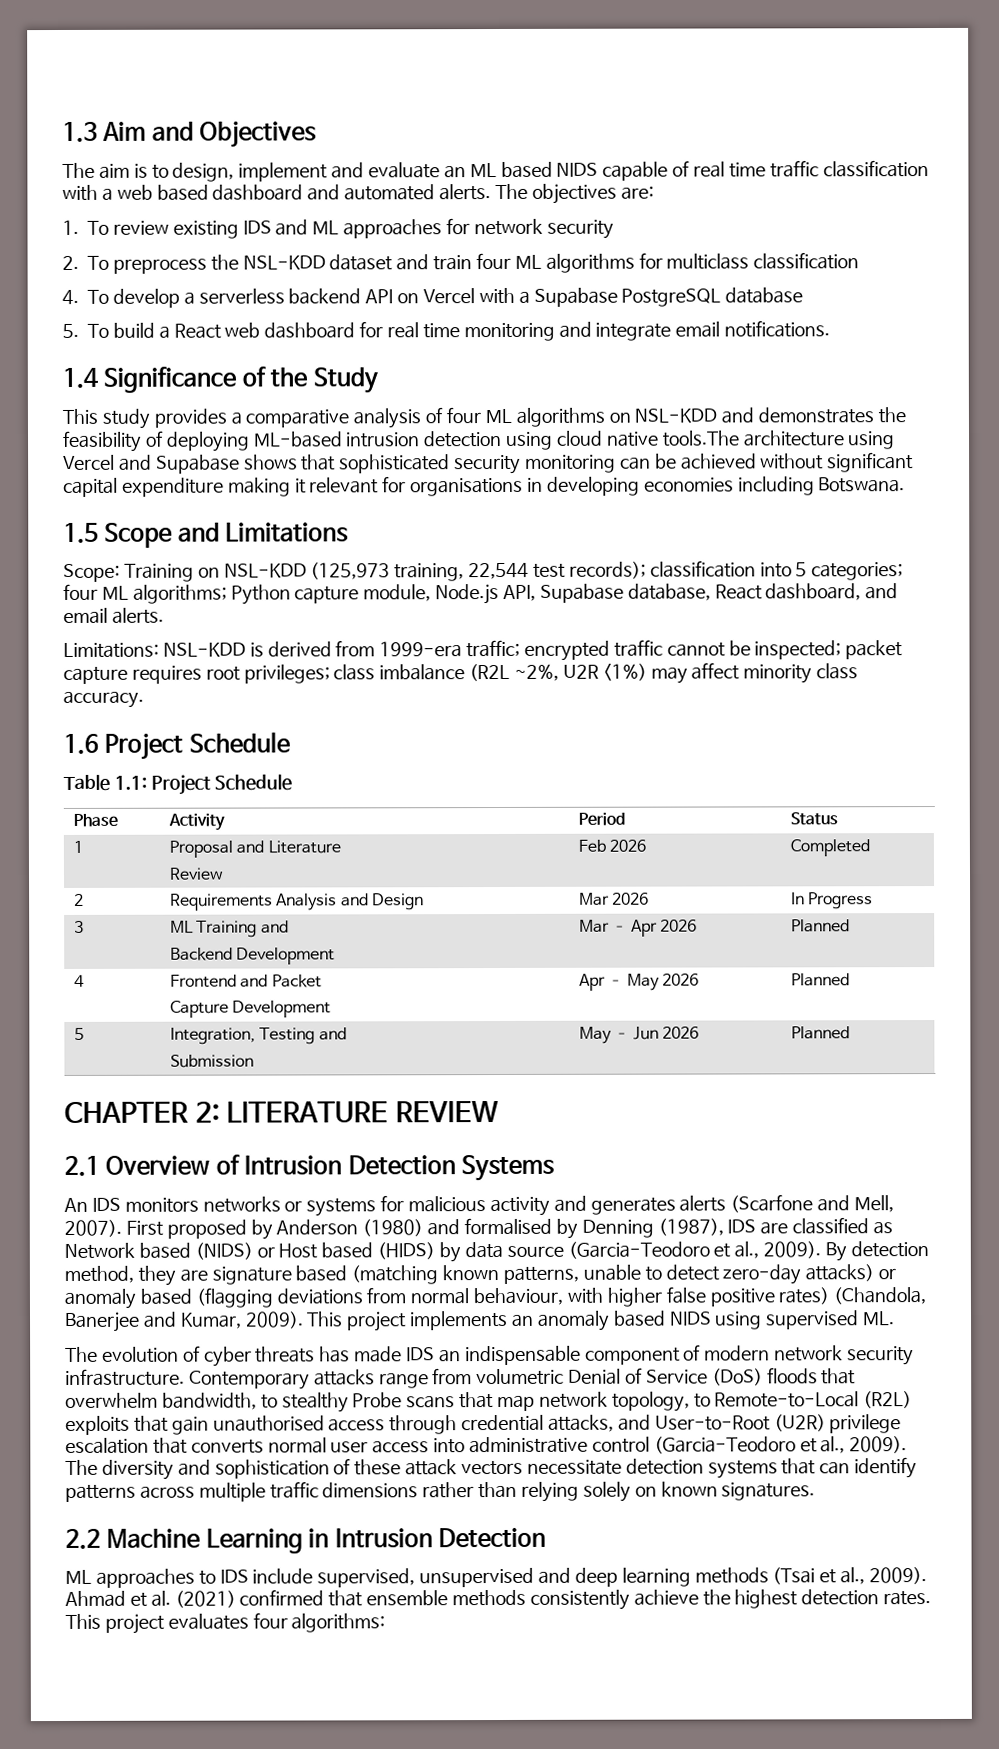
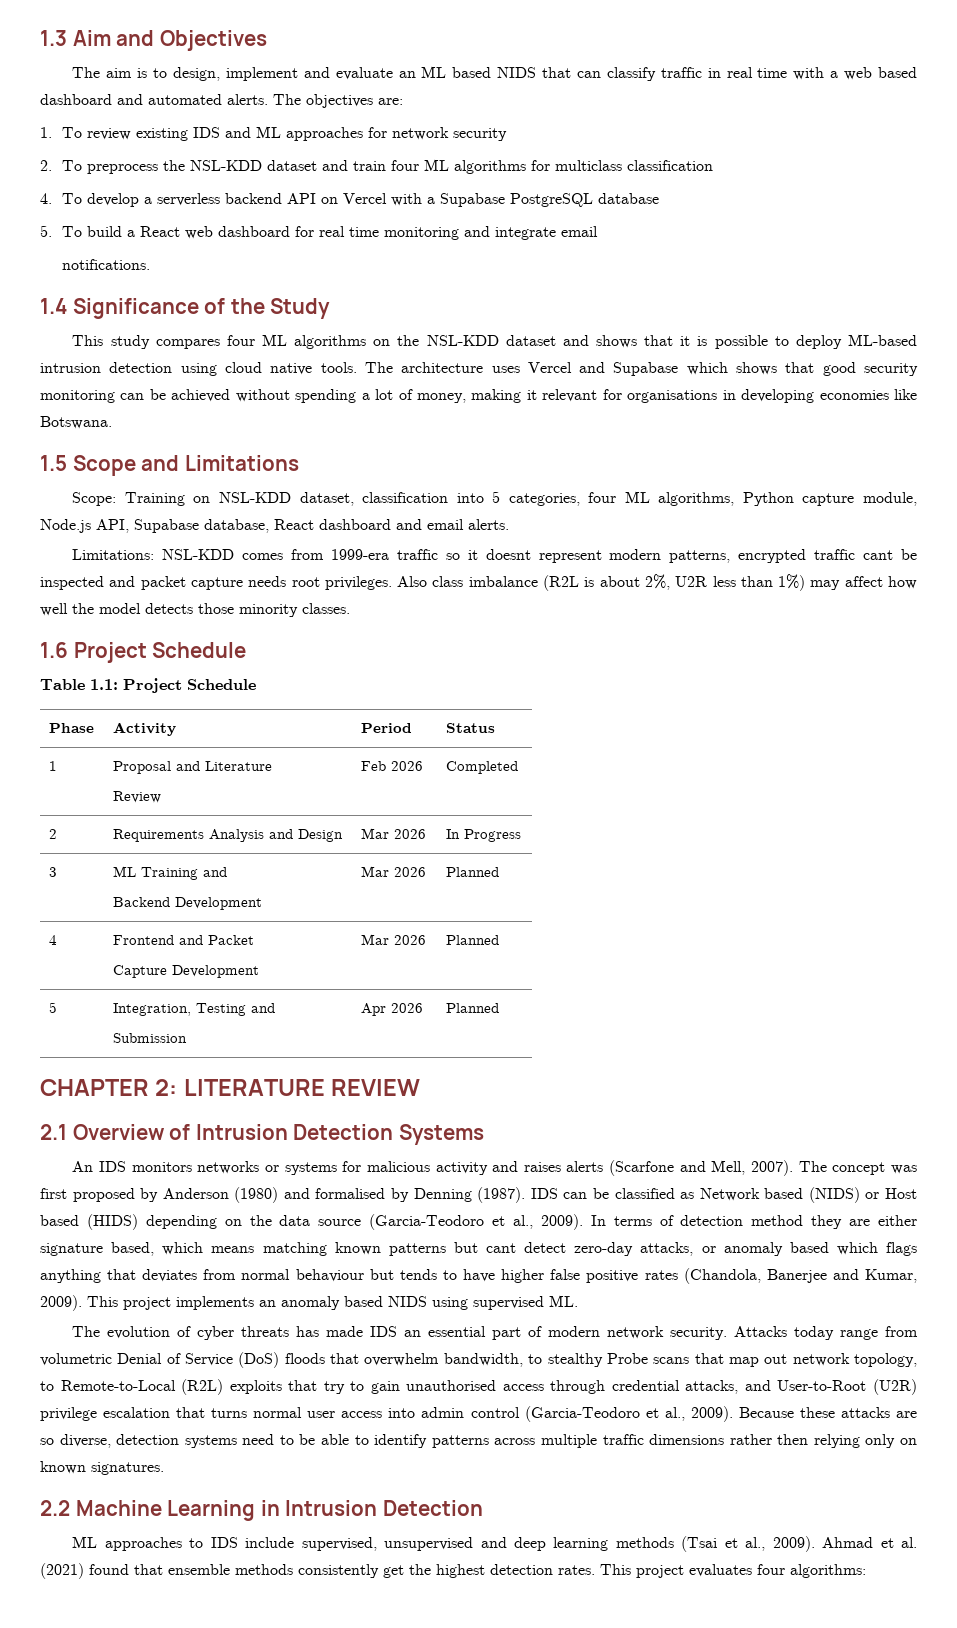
[602,160,929,181] capable of real time traffic classification -> [542,67,788,81] that can classify traffic in real time
(721, 329) none -> (598, 231) //
[153,407,907,429] [62,430,250,452] provides a comparative analysis of four ML algorithms on NSL-KDD and demonstrates the feasibility of deploying -> [155,334,842,349] compares four ML algorithms on the NSL-KDD dataset and shows that it is possible to deploy
[661,430,896,450] tools.The architecture using -> [320,362,520,373] tools. The architecture uses
[243,454,451,474] shows that sophisticated -> [686,362,856,376] which shows that good
[827,452,915,473] [63,477,224,497] significant capital expenditure -> [295,389,467,403] spending a lot of money,
[737,476,815,496] including -> [894,389,918,400] like
[310,561,646,582] (125,973 training, 22,544 test records); -> [299,492,354,506] dataset,
[811,562,904,581] [63,583,227,604] categories; four ML algorithms; -> [508,491,735,506] categories, four ML algorithms,
[765,583,862,601] dashboard, -> [319,519,391,530] dashboard
[249,639,904,661] [63,662,859,684] [63,690,144,708] is derived from 1999-era traffic; encrypted traffic cannot be inspected; packet capture requires root privileges; class imbalance (R2L ~2%, U2R <1%) may affect minority class accuracy. -> [242,549,918,563] [40,574,917,591] [40,603,350,617] comes from 1999-era traffic so it doesnt represent modern patterns, encrypted traffic cant be inspected and packet capture needs root privileges. Also class imbalance (R2L is about 2%, U2R less than 1%) may affect how well the model detects those minority classes.
[612,919,658,937] – Apr -> (390, 871) none
[579,973,660,991] Apr – May -> [361,934,390,945] Mar
[579,1026,659,1044] May – Jun -> [361,1003,387,1016] Apr
[590,1197,676,1215] generates -> [523,1162,561,1172] raises
[125,1220,164,1236] First -> [798,1161,917,1175] [40,1188,67,1199] The concept was first
[657,1218,789,1236] (1987), IDS are -> [477,1187,609,1203] (1987). IDS can be
[438,1242,461,1263] by -> [145,1215,272,1229] depending on the
[824,1241,929,1262] [64,1264,662,1286] By detection method, they are signature based (matching known patterns, unable to -> [590,1215,918,1229] [40,1242,516,1256] In terms of detection method they are either signature based, which means matching known patterns but cant
[805,1264,875,1282] attacks) -> [640,1242,694,1256] attacks,
[195,1287,603,1308] (flagging deviations from normal behaviour, with -> [836,1242,917,1256] [40,1269,496,1283] which flags anything that deviates from normal behaviour but tends to have
[778,1287,830,1305] rates) -> [644,1270,678,1280] rates
[464,1345,681,1366] indispensable component -> [428,1326,522,1340] essential part
[847,1346,915,1366] [65,1368,375,1390] security infrastructure. Contemporary attacks -> [670,1326,835,1340] security. Attacks today
(535, 1403) none -> [764,1354,788,1364] out
(169, 1423) none -> [323,1381,365,1394] try to
[190,1439,264,1454] converts -> [211,1408,248,1418] turns
[469,1436,589,1454] administrative -> [421,1407,465,1418] admin
[65,1458,851,1480] The diversity and sophistication of these attack vectors necessitate detection systems that can -> [738,1407,917,1418] [40,1434,369,1448] Because these attacks are so diverse, detection systems need to be able to
[478,1481,631,1502] than relying solely -> [777,1434,896,1448] then relying only
[239,1589,325,1606] confirmed -> [89,1564,129,1575] found
[633,1589,699,1606] achieve -> [383,1565,404,1578] get

